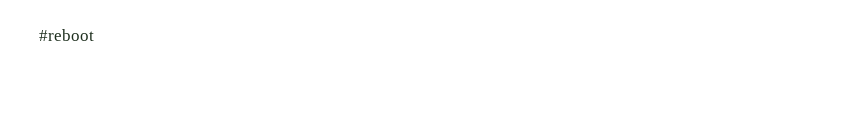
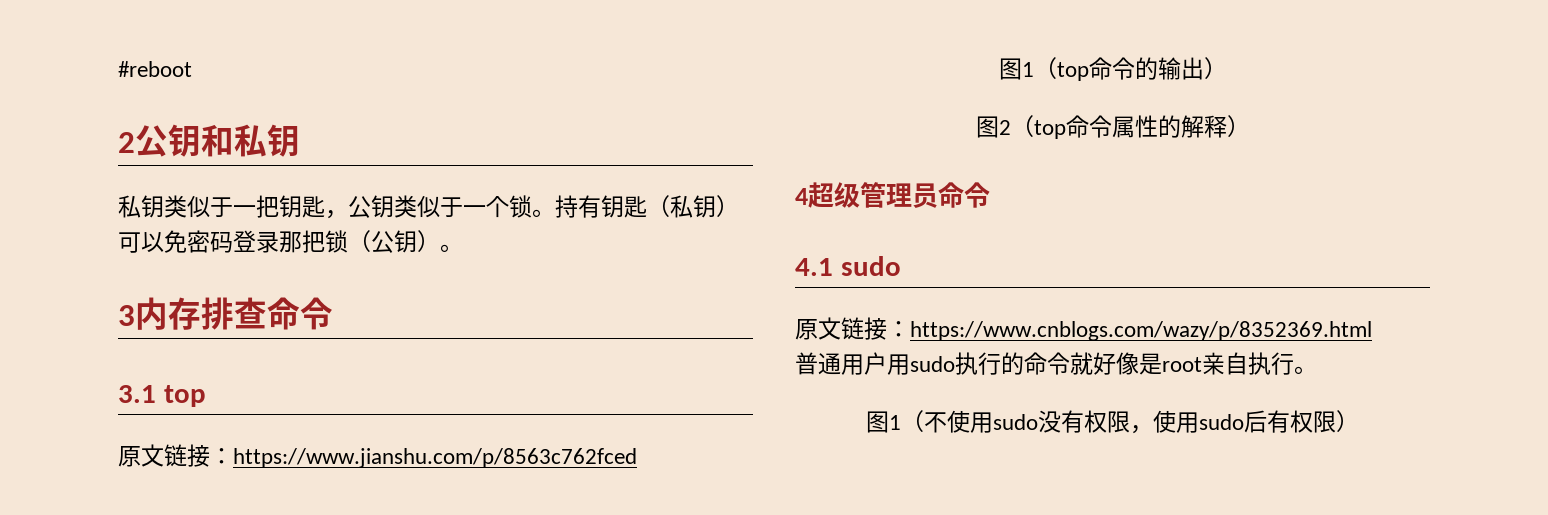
(94, 35) none -> [118,124,300,157] [118,195,739,219] [118,230,463,253] [118,297,333,330] [118,385,206,407] [118,444,637,468] [998,57,1227,81] [975,115,1250,139] [795,182,990,208] [795,256,901,276] [795,317,1372,341] [795,352,1317,375] [866,410,1359,434] // 2公钥和私钥 // 私钥类似于一把钥匙，公钥类似于一个锁。持有钥匙（私钥）可以免密码登录那把锁（公钥）。 // 3内存排查命令 // 3.1 top // 原文链接：https://www.jianshu.com/p/8563c762fced // 图1（top命令的输出） // 图2（top命令属性的解释） // 4超级管理员命令 // 4.1 sudo // 原文链接：https://www.cnblogs.com/wazy/p/8352369.html // 普通用户用sudo执行的命令就好像是root亲自执行。 // 图1（不使用sudo没有权限，使用sudo后有权限）

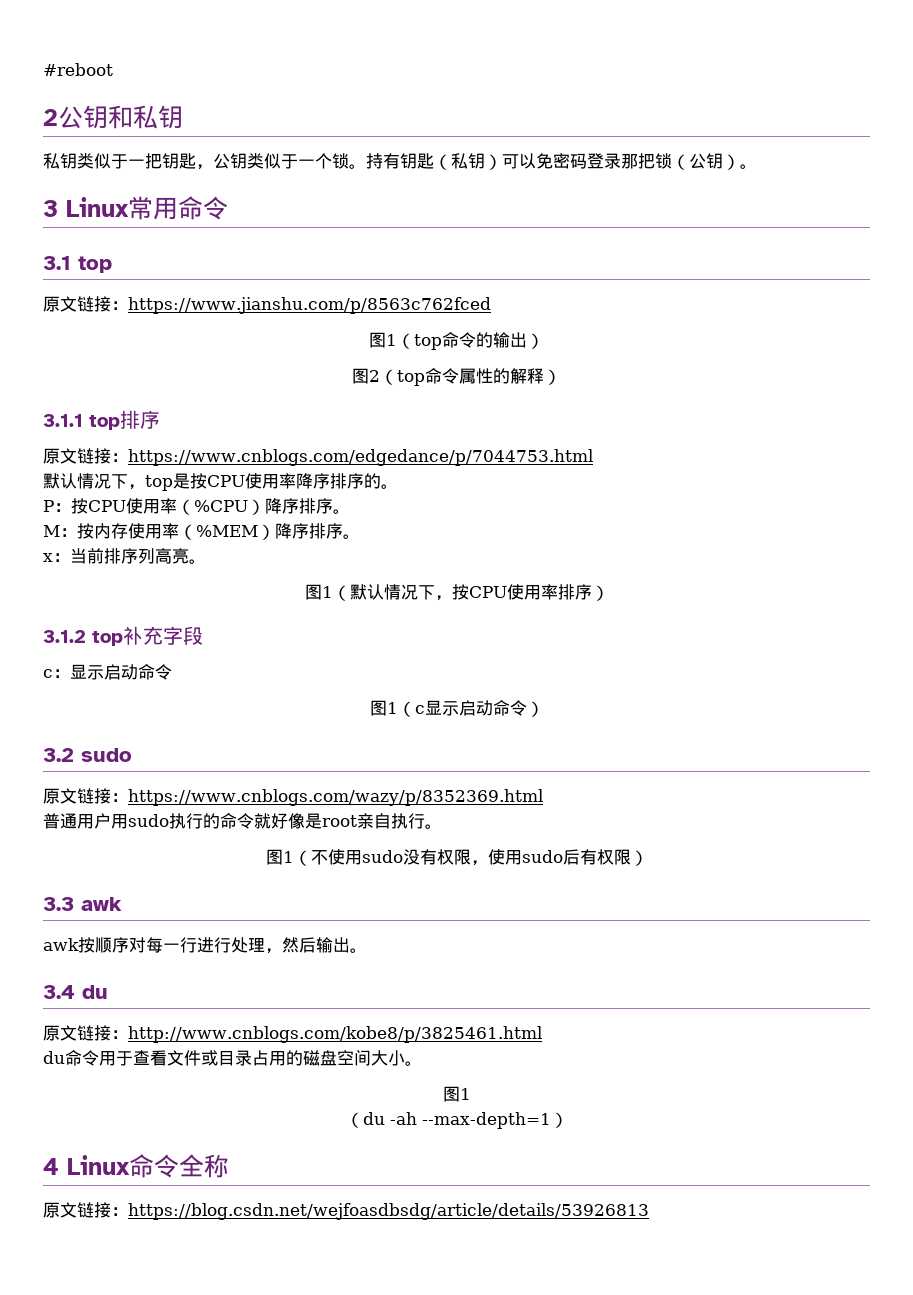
[135,297,267,330] 内存排查 -> [66,196,178,220] Linux常用
[795,182,990,208] [795,258,833,276] 4超级管理员命令 // 4.1 -> [43,410,160,430] [43,448,593,466] [43,473,398,491] [43,498,350,515] [43,523,360,540] [43,548,206,564] [304,584,609,601] [43,626,203,646] [43,664,172,680] [369,700,544,717] [43,748,74,762] 3.1.1 top排序 // 原文链接：https://www.cnblogs.com/edgedance/p/7044753.html // 默认情况下，top是按CPU使用率降序排序的。 // P：按CPU使用率（%CPU）降序排序。 // M：按内存使用率（%MEM）降序排序。 // x：当前排序列高亮。 // 图1（默认情况下，按CPU使用率排序） // 3.1.2 top补充字段 // c：显示启动命令 // 图1（c显示启动命令） // 3.2
(1359, 421) none -> [43,897,122,911] [43,937,367,954] [43,985,108,999] [43,1025,542,1043] [43,1050,422,1066] [442,1086,471,1102] [345,1112,568,1129] [43,1154,229,1178] [43,1202,649,1220] // 3.3 awk // awk按顺序对每一行进行处理，然后输出。 // 3.4 du // 原文链接：http://www.cnblogs.com/kobe8/p/3825461.html // du命令用于查看文件或目录占用的磁盘空间大小。 // 图1 // （du -ah --max-depth=1） // 4 Linux命令全称 // 原文链接：https://blog.csdn.net/wejfoasdbsdg/article/details/53926813

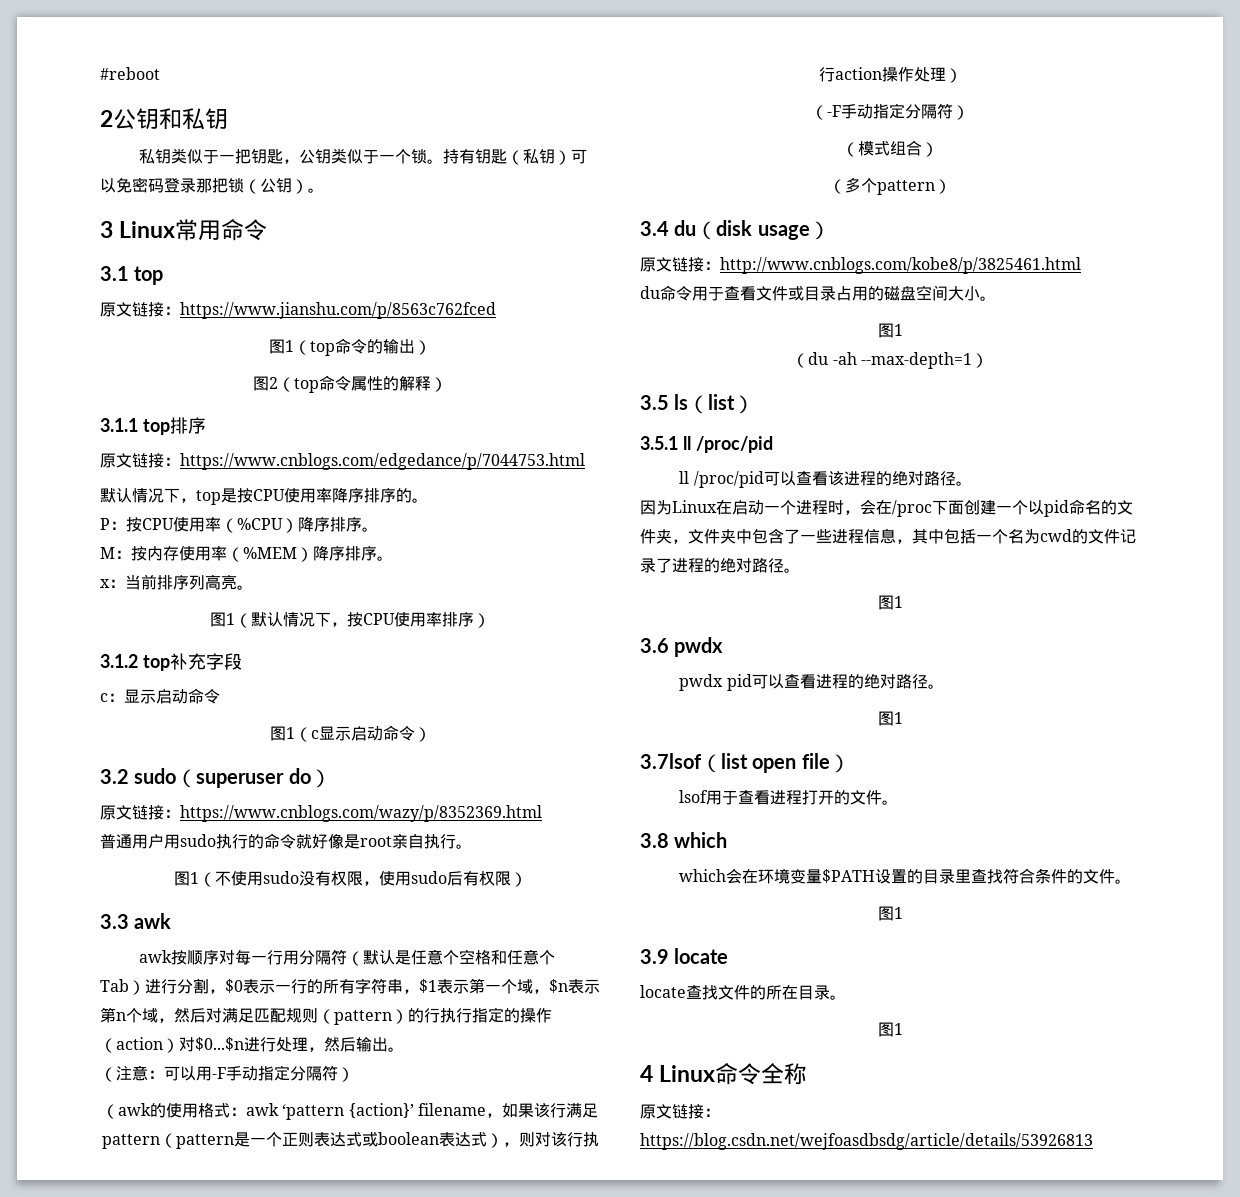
(132, 755) none -> [176,768,331,788] （superuser do）
(197, 945) none -> [283,949,556,966] [100,978,600,995] [100,1007,552,1025] [100,1037,244,1053] 用分隔符（默认是任意个空格和任意个Tab）进行分割，$0表示一行的所有字符串，$1表示第一个域，$n表示第n个域，然后对满足匹配规则（pattern）的行执行指定的操作（action）对$0...$n
(367, 950) none -> [100,1065,354,1082] [102,1103,598,1120] [101,1132,599,1149] [818,67,962,83] [811,103,969,120] [842,140,938,157] [829,177,951,195] // （注意：可以用-F手动指定分隔符） // （awk的使用格式：awk ‘pattern {action}’ filename，如果该行满足pattern（pattern是一个正则表达式或boolean表达式），则对该行执行action操作处理） // （-F手动指定分隔符） // （模式组合） // （多个pattern）
(108, 992) none -> [696,220,830,240] （disk usage）
(568, 1120) none -> [640,394,755,414] [640,436,773,453] [679,471,972,488] [640,499,1133,517] [640,528,1136,544] [640,558,800,573] [877,595,903,610] [640,637,724,657] [679,674,944,691] [877,711,903,726] [640,753,850,773] [679,790,899,805] [640,832,728,848] [679,868,1132,884] [877,906,903,921] [640,948,729,964] [640,985,846,1000] [877,1022,903,1037] // 3.5 ls（list） // 3.5.1 ll /proc/pid // ll /proc/pid可以查看该进程的绝对路径。 // 因为Linux在启动一个进程时，会在/proc下面创建一个以pid命名的文件夹，文件夹中包含了一些进程信息，其中包括一个名为cwd的文件记录了进程的绝对路径。 // 图1 // 3.6 pwdx // pwdx pid可以查看进程的绝对路径。 // 图1 // 3.7lsof（list open file） // lsof用于查看进程打开的文件。 // 3.8 which // which会在环境变量$PATH设置的目录里查找符合条件的文件。 // 图1 // 3.9 locate // locate查找文件的所在目录。 // 图1

